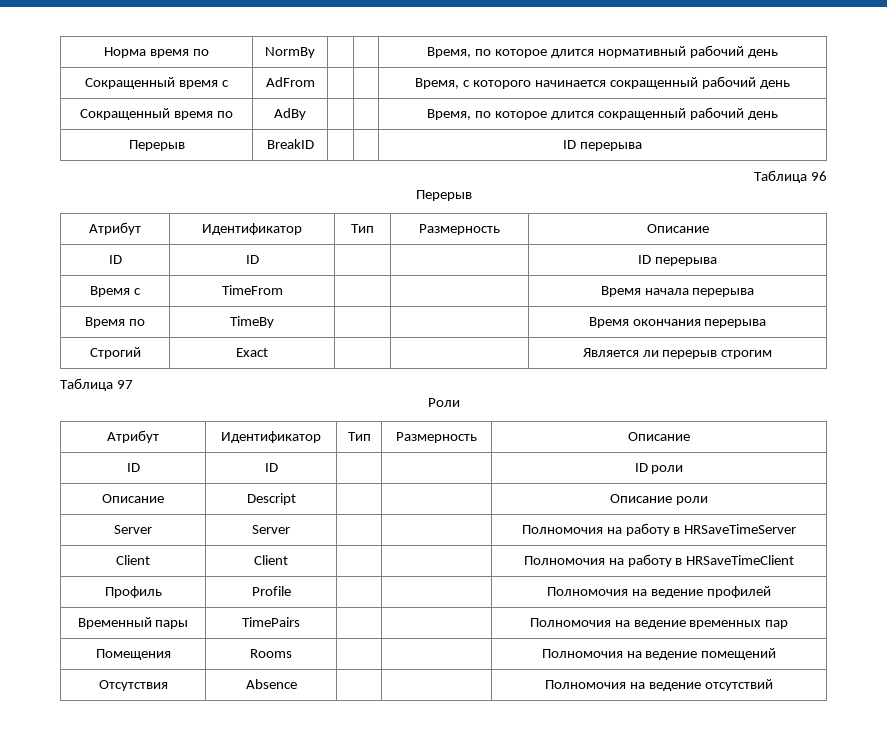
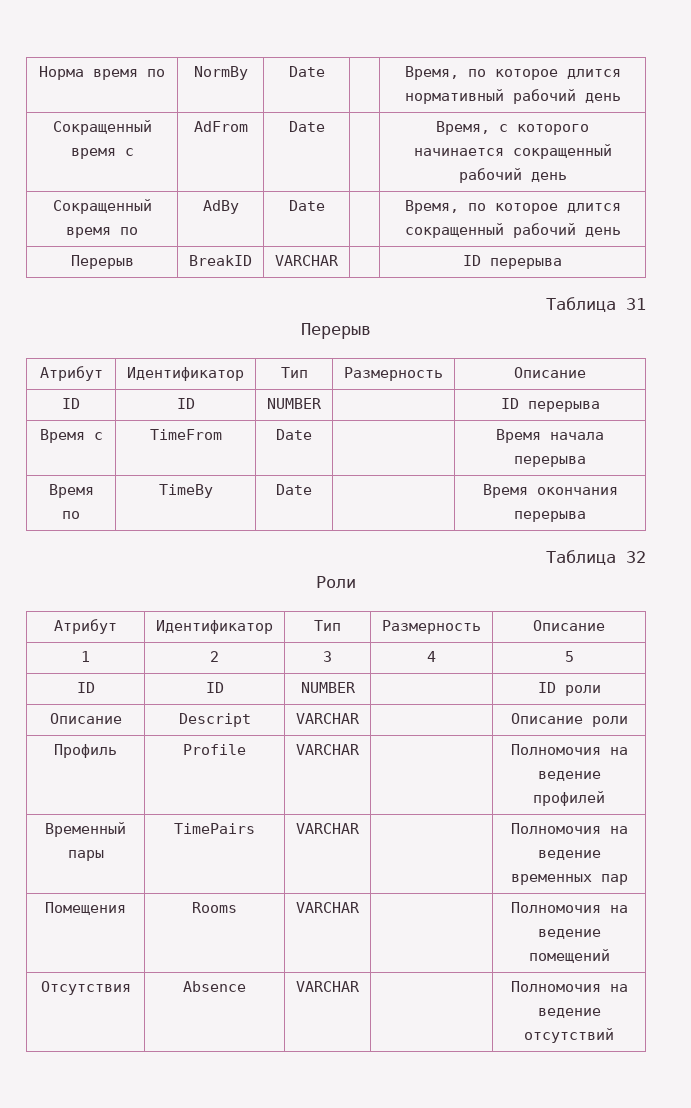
(315, 52) none -> [288,66,325,77] Date
(315, 82) none -> [288,121,325,132] Date
(306, 114) none -> [288,200,325,211] Date
(314, 144) none -> [275,255,339,266] VARCHAR
[811,171,827,181] 96 -> [626,298,646,310] 31
(259, 259) none -> [267,398,322,409] NUMBER
(283, 290) none -> [276,429,312,440] Date
(274, 322) none -> [276,484,312,495] Date
[89,347,141,359] [236,348,268,357] [582,348,773,359] [60,378,133,391] // Строгий | Exact | | | Является ли перерыв строгим // Таблица 97 -> [546,550,646,565] // Таблица 32
[126,463,140,472] [264,463,278,472] // ID | ID | -> [81,651,90,662] [210,651,219,662] [322,651,332,662] [426,651,436,662] [564,651,574,662] [76,682,95,693] [205,682,224,693] [300,682,356,693] // 1 | 2 | 3 | 4 | 5 // ID | ID | NUMBER
(296, 499) none -> [295,713,360,724] VARCHAR
[114,525,152,534] [252,525,290,534] [521,523,797,536] [116,555,150,565] [254,555,288,565] [523,554,795,567] // Server | Server | | | Полномочия на работу в HRSaveTimeServer // Client | Client | | | Полномочия на работу в HRSaveTimeClient -> (628, 721) none
(291, 591) none -> [295,744,360,755] VARCHAR
(300, 622) none -> [295,823,360,834] VARCHAR
(292, 653) none -> [295,902,360,913] VARCHAR
(297, 684) none -> [295,981,360,992] VARCHAR

